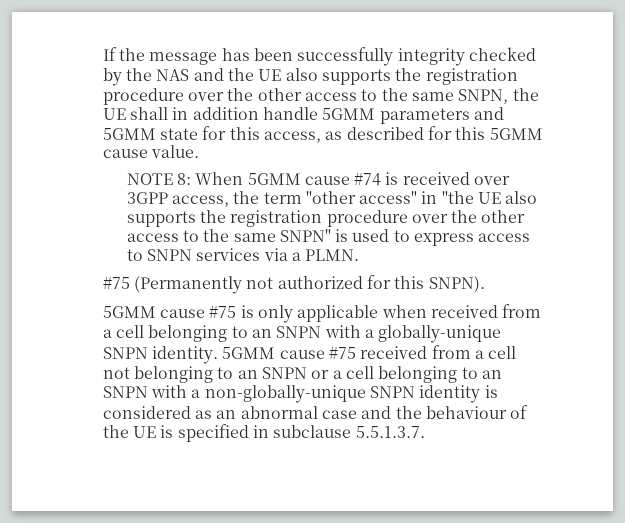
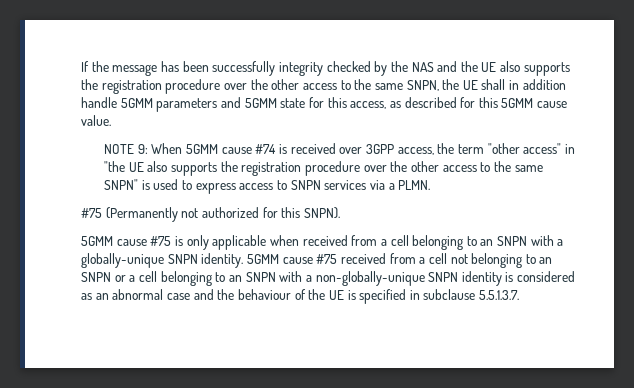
[176,173,191,185] 8: -> [137,144,148,154] 9:

